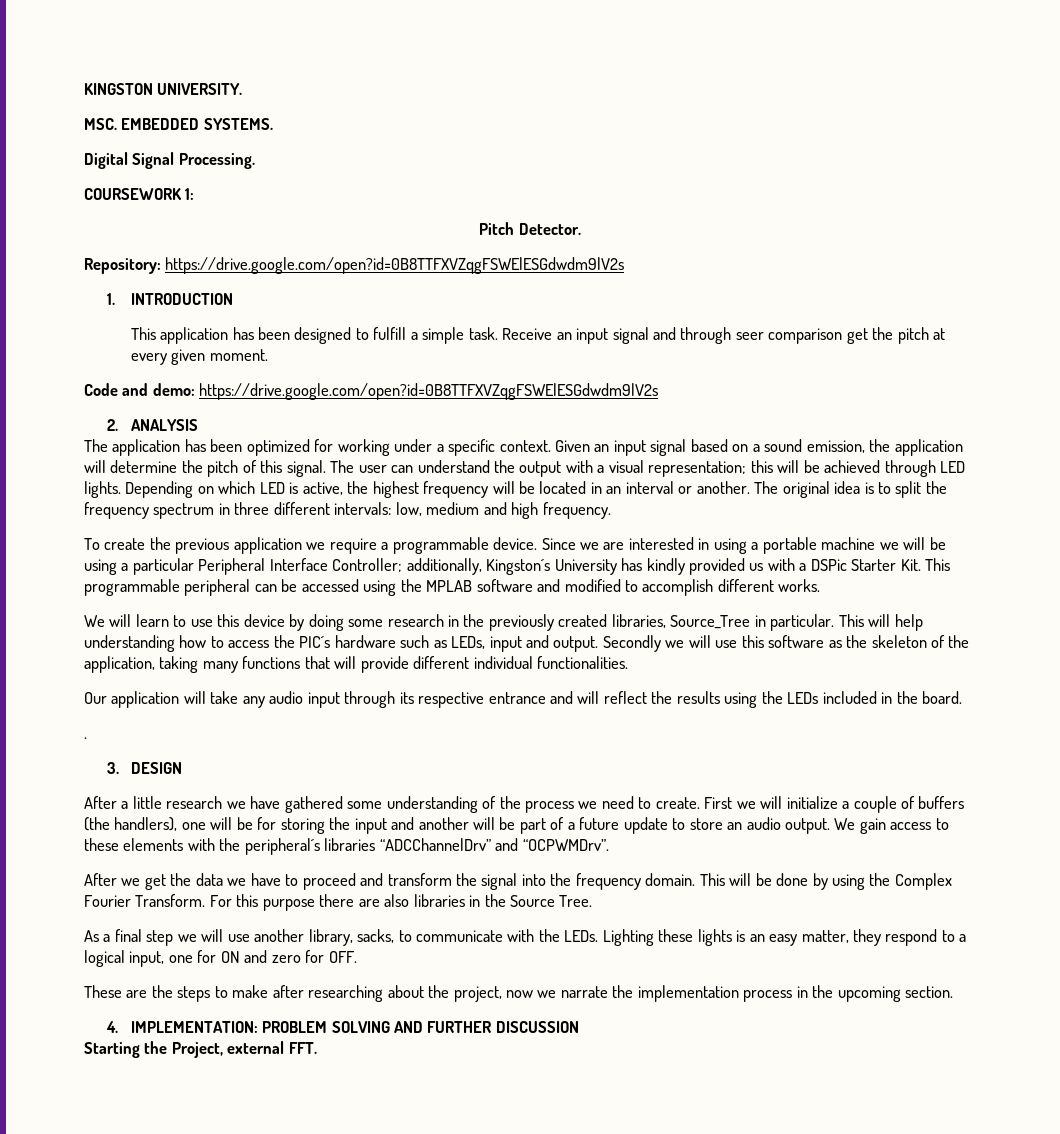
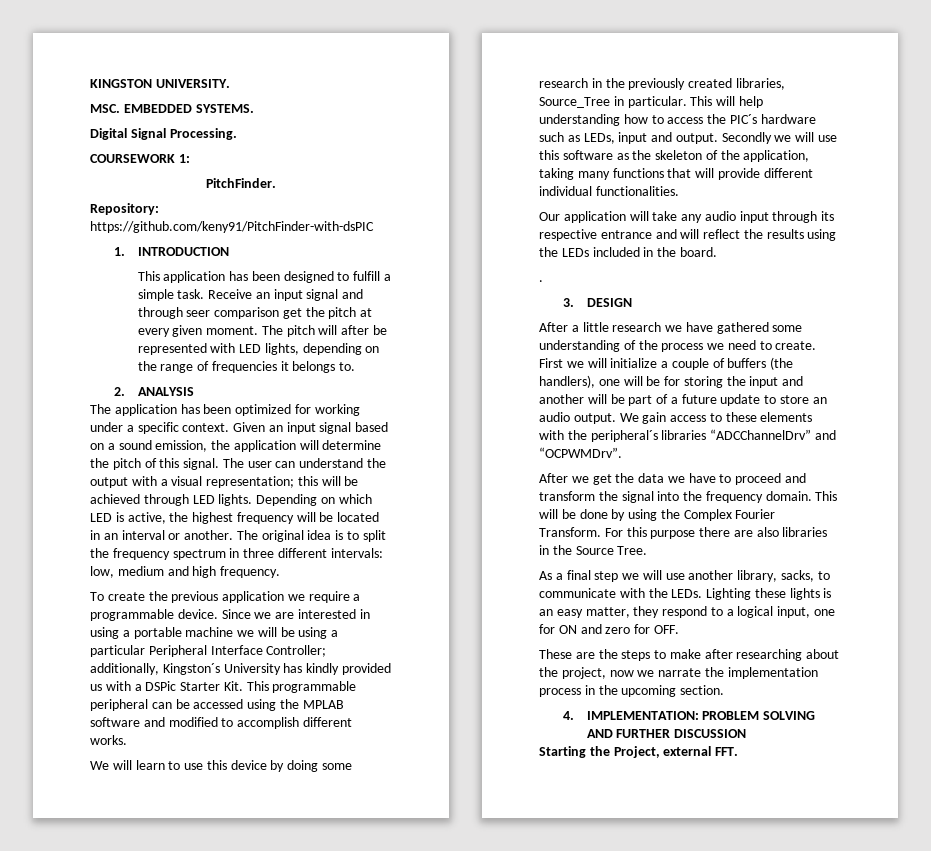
[479,222,581,235] Pitch Detector. -> [206,178,276,188] PitchFinder.
[165,257,625,274] https://drive.google.com/open?id=0B8TTFXVZqgFSWElESGdwdm9lV2s -> [90,221,374,233] https://github.com/keny91/PitchFinder-with-dsPIC
[84,383,659,400] // Code and demo: https://drive.google.com/open?id=0B8TTFXVZqgFSWElESGdwdm9lV2s -> [261,325,388,337] [137,343,380,355] [137,361,356,373] The pitch will after be represented with LED lights, depending on the range of frequencies it belongs to.

